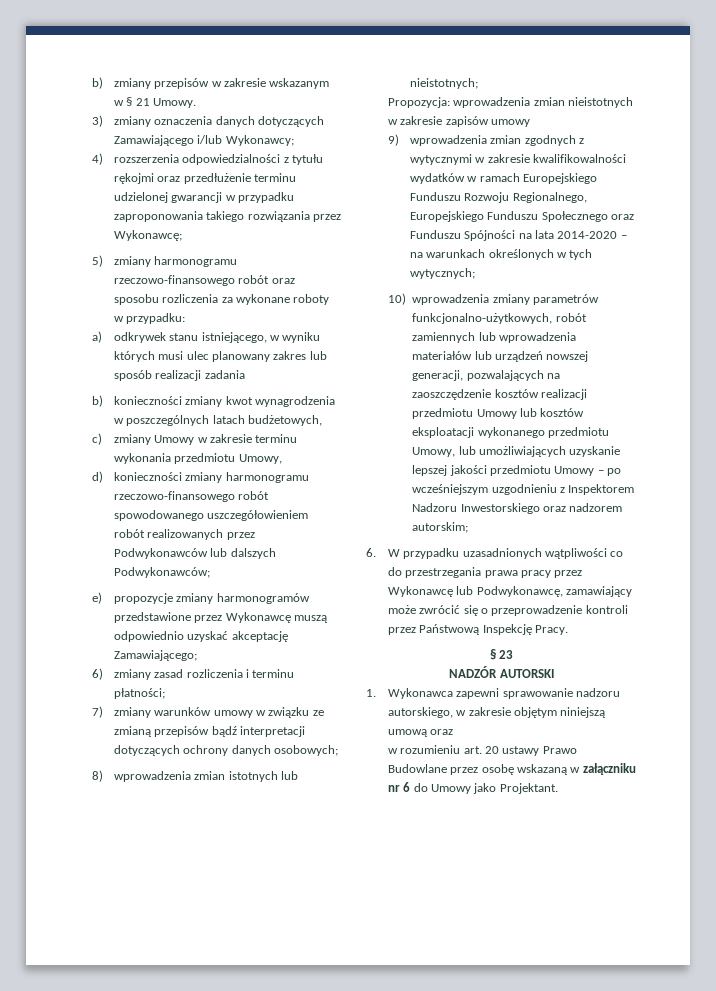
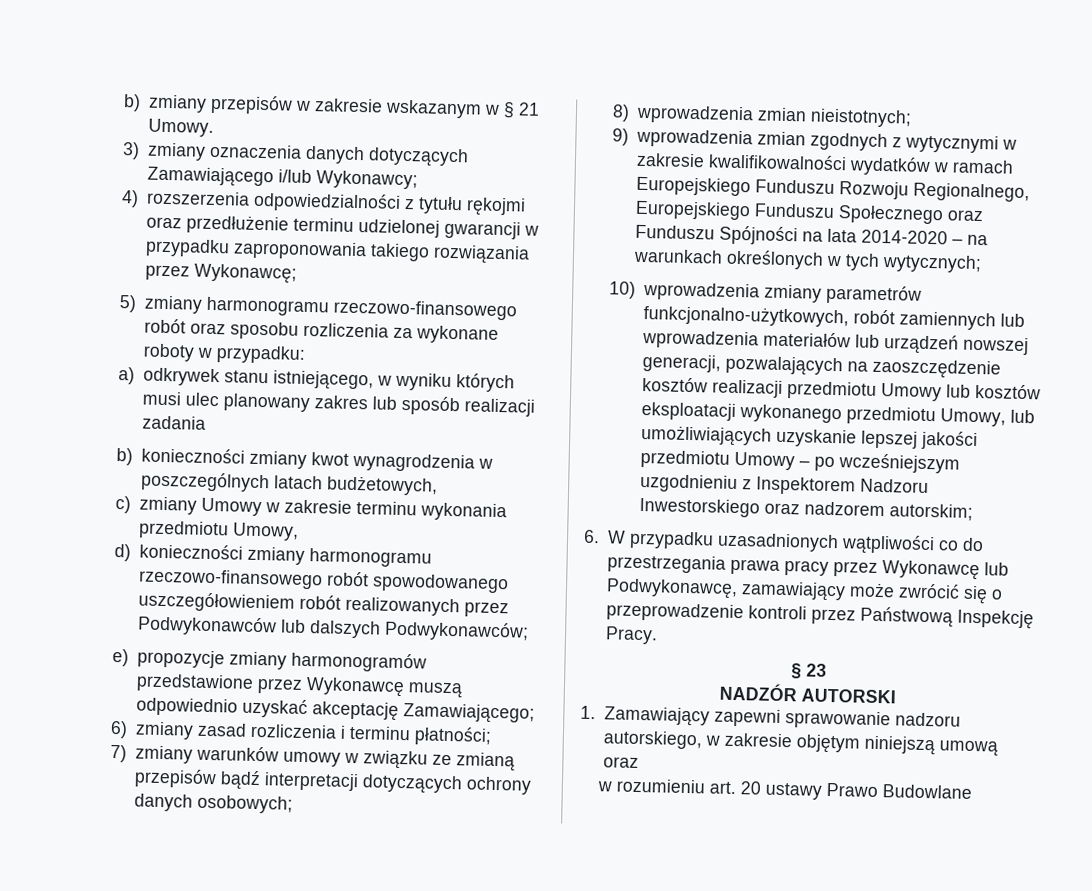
[228,771,298,782] istotnych lub -> (808, 114) none
[387,97,634,108] [387,116,531,127] // Propozycja: wprowadzenia zmian nieistotnych w zakresie zapisów umowy -> (913, 118) none
[387,688,453,699] Wykonawca -> [603,706,710,727] Zamawiający
[450,763,636,775] [387,782,558,794] przez osobę wskazaną w załączniku nr 6 do Umowy jako Projektant. -> (973, 792) none

